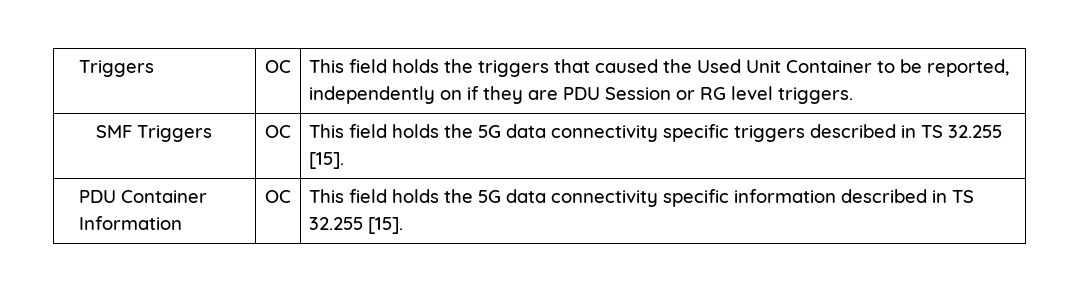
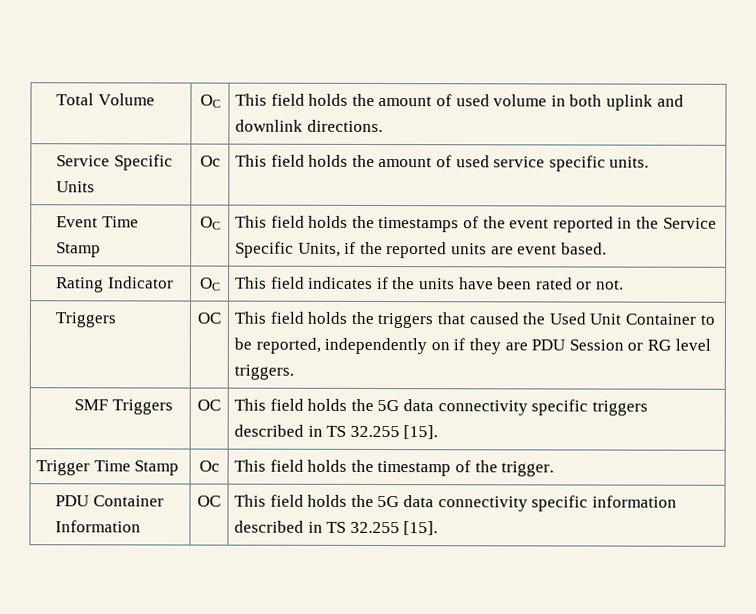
(78, 68) none -> [56,93,155,106] [199,94,221,108] [235,93,684,111] [235,119,383,133] [56,154,173,171] [56,181,96,193] [199,155,221,167] [235,154,650,172] [56,216,139,228] [56,242,102,258] [199,216,221,230] [235,215,717,233] [235,241,607,259] [56,276,174,293] [199,277,221,291] [235,276,624,290] Total Volume | OC | This field holds the amount of used volume in both uplink and downlink directions. // Service Specific Units | Oc | This field holds the amount of used service specific units. // Event Time Stamp | OC | This field holds the timestamps of the event reported in the Service Specific Units, if the reported units are event based. // Rating Indicator | OC | This field indicates if the units have been rated or not. //
(344, 160) none -> [36,460,180,476] [198,460,220,472] [234,459,555,477] // Trigger Time Stamp | Oc | This field holds the timestamp of the trigger.

